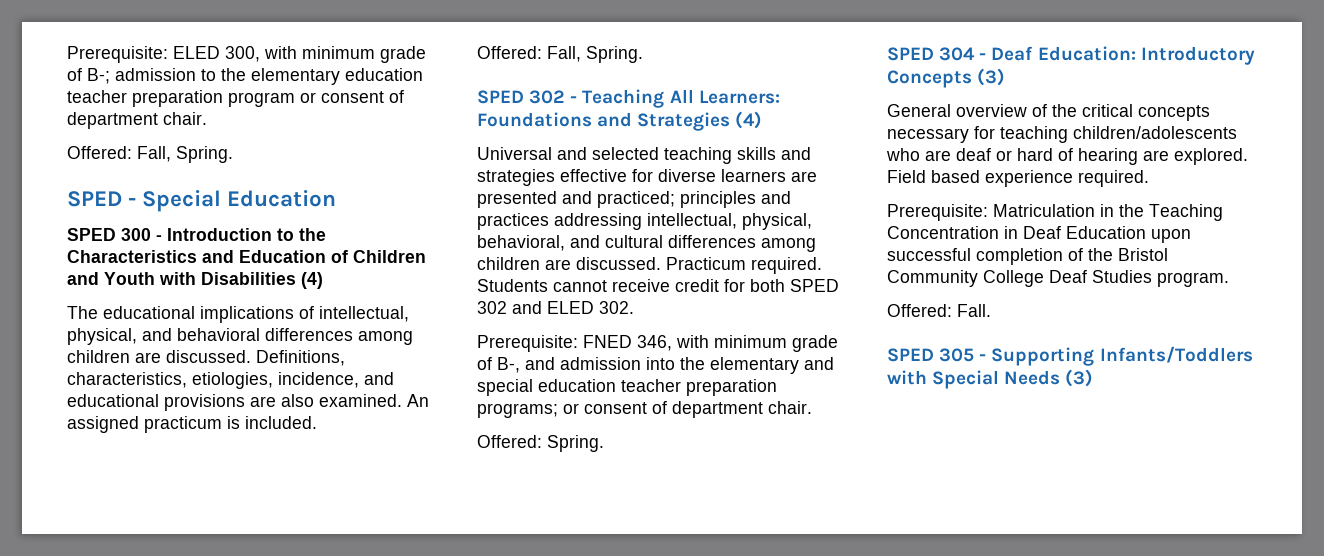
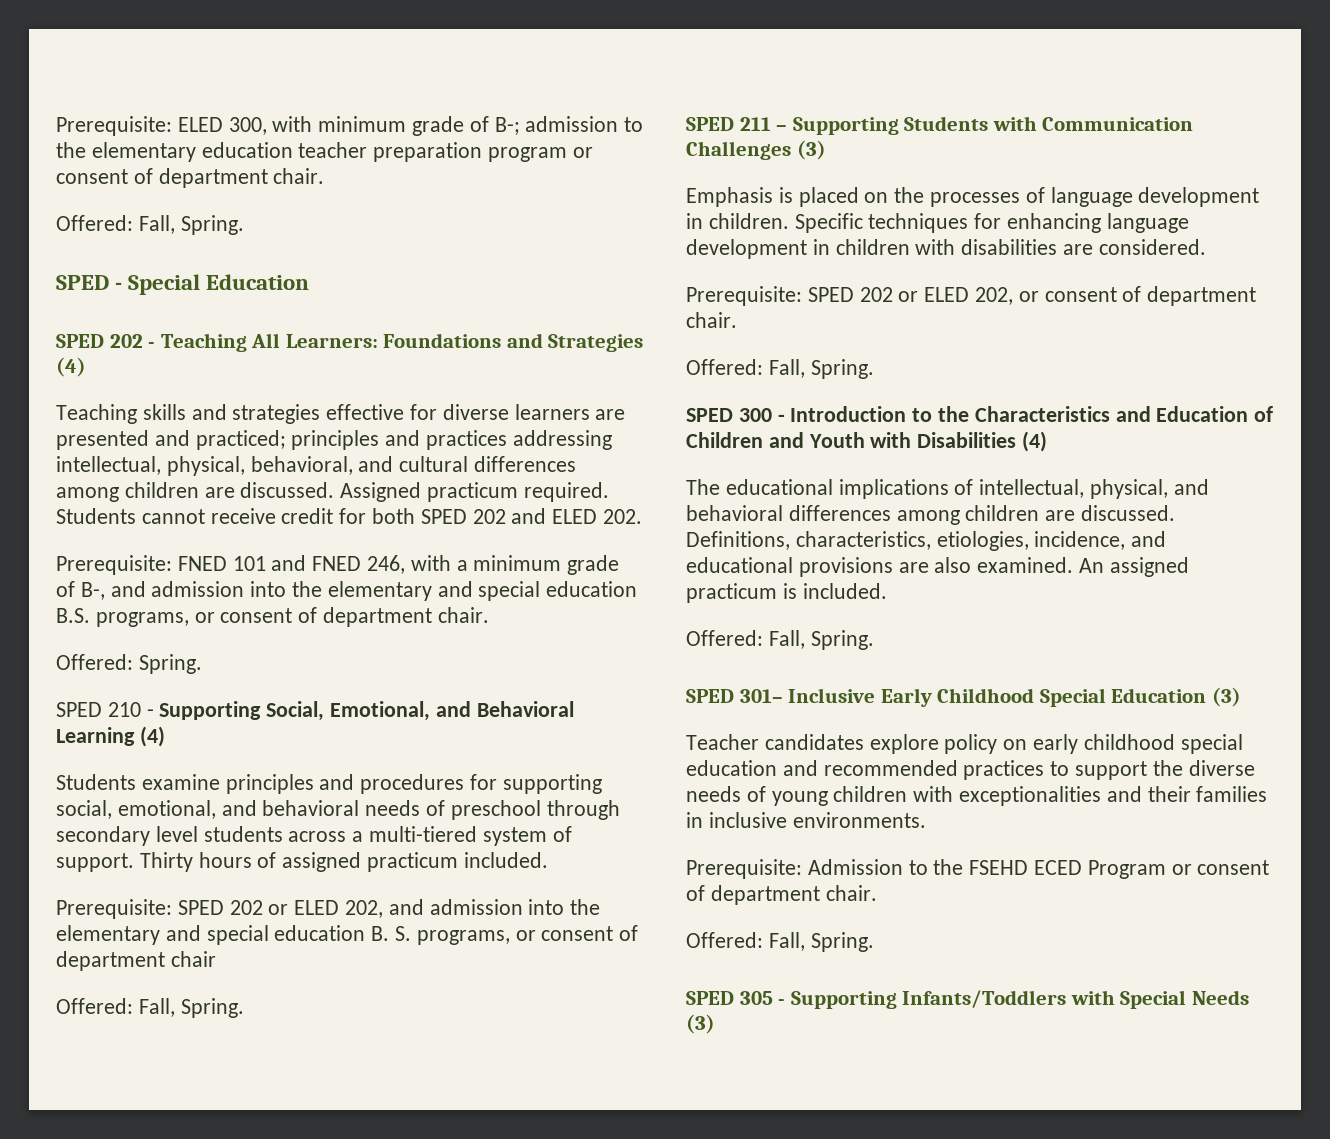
(337, 198) none -> [56,333,644,352] [56,357,86,377] [56,404,626,424] [56,430,612,450] [56,456,577,476] [56,482,609,502] [56,508,643,524] [56,555,620,575] [56,581,638,601] [56,607,489,627] [56,654,202,674] [56,701,574,721] [56,726,165,747] [56,774,602,794] [56,800,620,820] [56,826,572,846] [56,852,548,872] [56,899,601,919] [56,925,639,945] [56,951,216,971] [56,998,244,1018] [686,116,1194,135] [686,140,826,160] [686,187,1260,207] [686,213,1189,233] [686,239,1206,259] [686,286,1257,306] [686,312,737,328] [686,359,874,379] // SPED 202 - Teaching All Learners: Foundations and Strategies (4) // Teaching skills and strategies effective for diverse learners are presented and practiced; principles and practices addressing intellectual, physical, behavioral, and cultural differences among children are discussed. Assigned practicum required. Students cannot receive credit for both SPED 202 and ELED 202. // Prerequisite: FNED 101 and FNED 246, with a minimum grade of B-, and admission into the elementary and special education B.S. programs, or consent of department chair. // Offered: Spring. // SPED 210 - Supporting Social, Emotional, and Behavioral Learning (4) // Students examine principles and procedures for supporting social, emotional, and behavioral needs of preschool through secondary level students across a multi-tiered system of support. Thirty hours of assigned practicum included. // Prerequisite: SPED 202 or ELED 202, and admission into the elementary and special education B. S. programs, or consent of department chair // Offered: Fall, Spring. // SPED 211 – Supporting Students with Communication Challenges (3) // Emphasis is placed on the processes of language development in children. Specific techniques for enhancing language development in children with disabilities are considered. // Prerequisite: SPED 202 or ELED 202, or consent of department chair. // Offered: Fall, Spring.
[529,89,780,108] [477,111,763,131] [477,147,811,164] [477,169,817,186] [477,191,791,208] [477,213,812,230] [477,235,816,252] [477,257,822,274] [477,279,839,292] [477,301,634,314] [477,335,838,352] [477,357,834,374] [477,379,777,396] [477,401,812,418] [477,435,604,452] [887,46,1255,65] [887,68,1006,88] [887,104,1210,121] [887,126,1237,143] [886,148,1248,165] [887,170,1149,187] [887,204,1223,221] [887,226,1191,243] [887,248,1168,265] [887,270,1229,287] [887,304,991,317] 302 - Teaching All Learners: Foundations and Strategies (4) // Universal and selected teaching skills and strategies effective for diverse learners are presented and practiced; principles and practices addressing intellectual, physical, behavioral, and cultural differences among children are discussed. Practicum required. Students cannot receive credit for both SPED 302 and ELED 302. // Prerequisite: FNED 346, with minimum grade of B-, and admission into the elementary and special education teacher preparation programs; or consent of department chair. // Offered: Spring. // SPED 304 - Deaf Education: Introductory Concepts (3) // General overview of the critical concepts necessary for teaching children/adolescents who are deaf or hard of hearing are explored. Field based experience required. // Prerequisite: Matriculation in the Teaching Concentration in Deaf Education upon successful completion of the Bristol Community College Deaf Studies program. // Offered: Fall. -> [739,687,1241,707] [686,734,1243,754] [686,760,1255,780] [686,786,1268,806] [686,812,926,828] [686,859,1270,879] [686,885,877,905] [686,932,874,952] 301– Inclusive Early Childhood Special Education (3) // Teacher candidates explore policy on early childhood special education and recommended practices to support the diverse needs of young children with exceptionalities and their families in inclusive environments. // Prerequisite: Admission to the FSEHD ECED Program or consent of department chair. // Offered: Fall, Spring.

